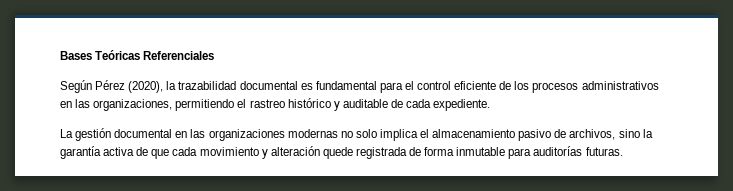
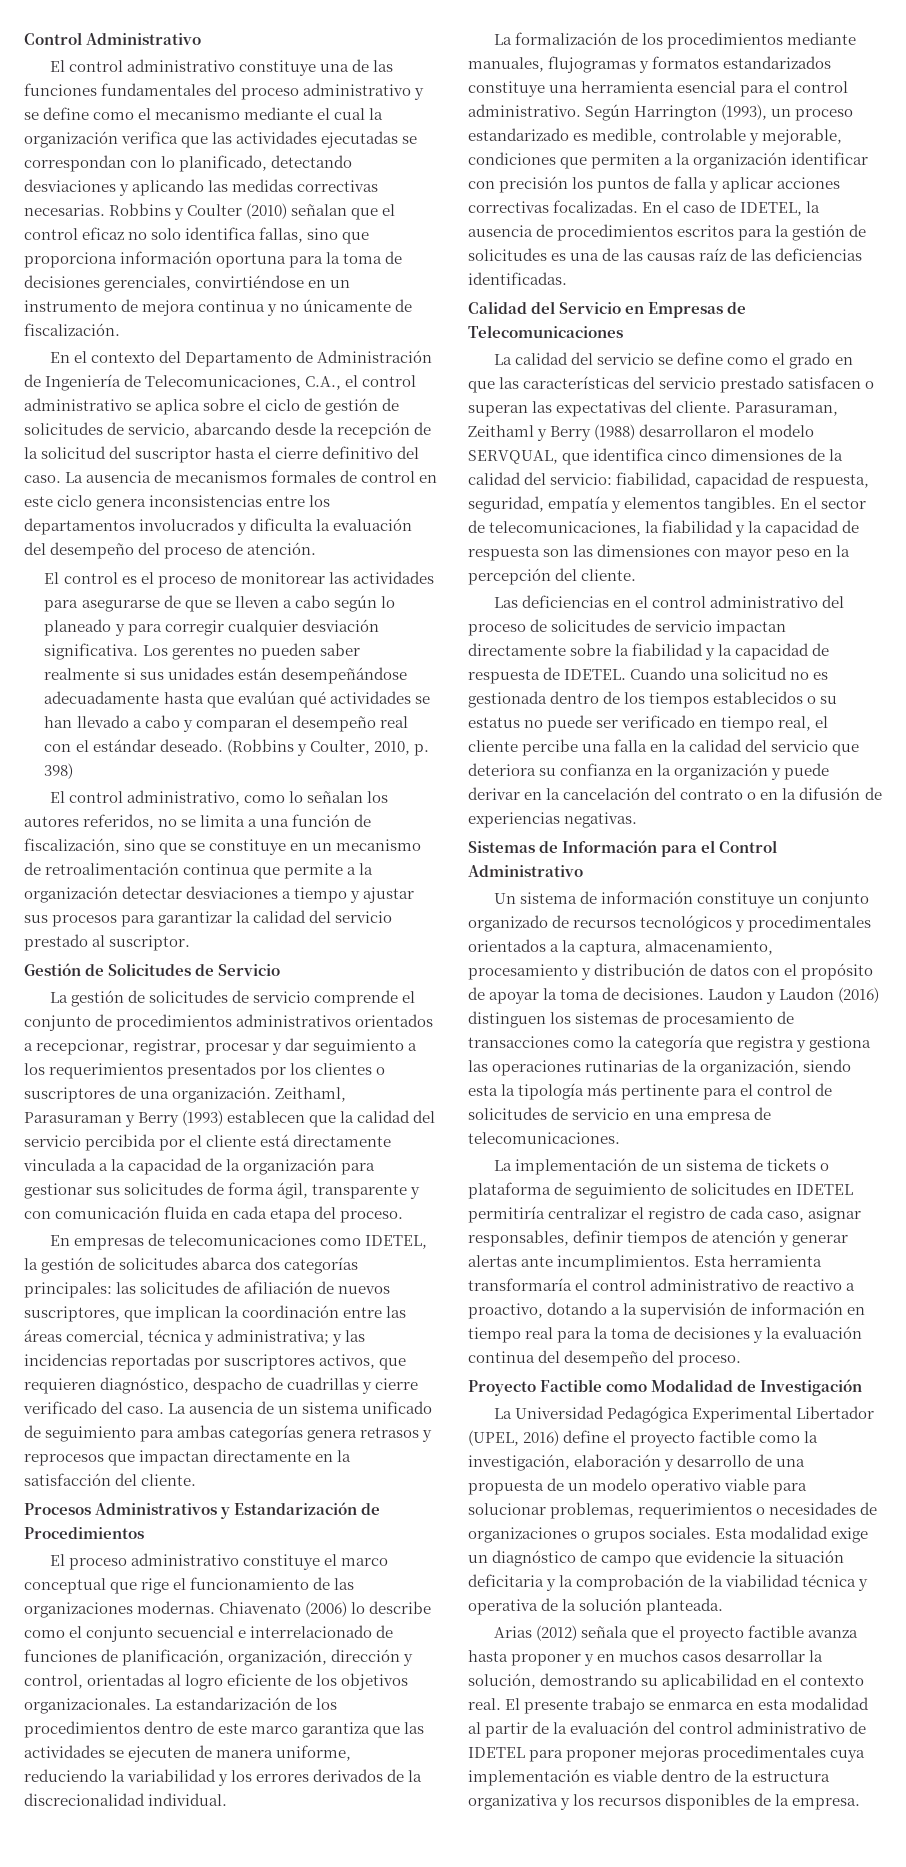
[60,50,215,60] [60,80,659,93] [60,98,491,111] [60,128,653,141] [60,146,623,159] Bases Teóricas Referenciales // Según Pérez (2020), la trazabilidad documental es fundamental para el control eficiente de los procesos administrativos en las organizaciones, permitiendo el rastreo histórico y auditable de cada expediente. // La gestión documental en las organizaciones modernas no solo implica el almacenamiento pasivo de archivos, sino la garantía activa de que cada movimiento y alteración quede registrada de forma inmutable para auditorías futuras. -> [24,32,202,45] [50,59,394,76] [24,83,425,100] [24,107,384,120] [24,131,418,148] [24,155,353,172] [24,179,379,196] [24,203,396,220] [24,227,370,244] [24,251,403,268] [24,275,351,292] [24,299,413,316] [24,323,120,336] [50,350,433,367] [24,374,417,391] [24,398,400,415] [24,422,432,439] [24,446,420,463] [24,470,438,483] [24,495,331,511] [24,518,413,535] [24,542,317,559] [44,571,434,588] [44,595,395,612] [44,619,379,636] [44,643,360,660] [44,667,407,684] [44,691,430,708] [44,715,408,732] [44,739,429,756] [44,763,74,779] [50,790,389,806] [24,814,372,830] [24,838,422,855] [24,862,374,879] [24,886,415,903] [24,910,393,927] [24,934,191,951] [24,963,281,976] [50,990,416,1007] [24,1014,434,1031] [24,1038,418,1055] [24,1062,386,1079] [24,1086,347,1103] [24,1110,436,1127] [24,1134,392,1151] [23,1158,376,1175] [24,1182,421,1199] [24,1206,404,1223] [50,1233,428,1250] [24,1257,359,1274] [24,1281,391,1298] [24,1305,407,1322] [24,1329,366,1346] [24,1353,407,1370] [24,1377,419,1394] [23,1401,433,1414] [24,1425,433,1442] [24,1449,352,1466] [24,1473,197,1486] [24,1502,381,1519] [24,1527,144,1539] [50,1553,389,1570] [24,1577,355,1594] [24,1601,432,1618] [24,1625,394,1642] [24,1649,414,1666] [24,1673,409,1690] [24,1697,338,1714] [24,1721,425,1738] [24,1745,352,1762] [24,1769,423,1786] [24,1793,228,1806] [494,32,857,49] [468,56,832,73] [468,81,849,97] [468,104,854,121] [468,128,843,145] [468,152,869,169] [468,176,841,193] [468,200,821,216] [468,224,867,241] [468,248,863,261] [468,272,567,285] [468,301,747,318] [468,325,623,338] [494,352,853,369] [468,376,875,393] [468,400,839,417] [468,424,815,441] [468,448,844,465] [468,472,870,489] [468,496,867,513] [468,520,860,537] [468,544,851,561] [468,568,637,585] [494,595,845,608] [468,619,787,636] [468,643,830,660] [468,667,829,684] [468,691,838,708] [468,715,829,732] [468,739,860,756] [468,763,830,780] [468,787,882,800] [468,812,638,828] [468,840,778,857] [468,865,583,877] [494,891,870,908] [468,915,872,932] [468,939,774,956] [468,963,874,980] [468,987,880,1004] [468,1011,795,1028] [468,1035,872,1052] [468,1059,852,1076] [468,1083,833,1100] [468,1107,772,1124] [468,1132,620,1144] [494,1158,830,1175] [468,1182,854,1199] [468,1206,862,1223] [468,1230,849,1247] [468,1255,823,1271] [468,1278,856,1291] [468,1302,866,1319] [468,1326,863,1343] [468,1350,742,1367] [468,1379,863,1396] [494,1406,875,1423] [468,1430,819,1447] [468,1454,806,1471] [468,1478,808,1495] [468,1502,878,1519] [468,1526,869,1543] [468,1550,845,1567] [468,1574,869,1591] [468,1598,724,1615] [494,1625,859,1642] [468,1649,824,1666] [468,1673,865,1690] [468,1697,870,1714] [468,1721,867,1738] [468,1745,866,1762] [468,1769,831,1786] [468,1793,861,1810] Control Administrativo // El control administrativo constituye una de las funciones fundamentales del proceso administrativo y se define como el mecanismo mediante el cual la organización verifica que las actividades ejecutadas se correspondan con lo planificado, detectando desviaciones y aplicando las medidas correctivas necesarias. Robbins y Coulter (2010) señalan que el control eficaz no solo identifica fallas, sino que proporciona información oportuna para la toma de decisiones gerenciales, convirtiéndose en un instrumento de mejora continua y no únicamente de fiscalización. // En el contexto del Departamento de Administración de Ingeniería de Telecomunicaciones, C.A., el control administrativo se aplica sobre el ciclo de gestión de solicitudes de servicio, abarcando desde la recepción de la solicitud del suscriptor hasta el cierre definitivo del caso. La ausencia de mecanismos formales de control en este ciclo genera inconsistencias entre los departamentos involucrados y dificulta la evaluación del desempeño del proceso de atención. // El control es el proceso de monitorear las actividades para asegurarse de que se lleven a cabo según lo planeado y para corregir cualquier desviación significativa. Los gerentes no pueden saber realmente si sus unidades están desempeñándose adecuadamente hasta que evalúan qué actividades se han llevado a cabo y comparan el desempeño real con el estándar deseado. (Robbins y Coulter, 2010, p. 398) // El control administrativo, como lo señalan los autores referidos, no se limita a una función de fiscalización, sino que se constituye en un mecanismo de retroalimentación continua que permite a la organización detectar desviaciones a tiempo y ajustar sus procesos para garantizar la calidad del servicio prestado al suscriptor. // Gestión de Solicitudes de Servicio // La gestión de solicitudes de servicio comprende el conjunto de procedimientos administrativos orientados a recepcionar, registrar, procesar y dar seguimiento a los requerimientos presentados por los clientes o suscriptores de una organización. Zeithaml, Parasuraman y Berry (1993) establecen que la calidad del servicio percibida por el cliente está directamente vinculada a la capacidad de la organización para gestionar sus solicitudes de forma ágil, transparente y con comunicación fluida en cada etapa del proceso. // En empresas de telecomunicaciones como IDETEL, la gestión de solicitudes abarca dos categorías principales: las solicitudes de afiliación de nuevos suscriptores, que implican la coordinación entre las áreas comercial, técnica y administrativa; y las incidencias reportadas por suscriptores activos, que requieren diagnóstico, despacho de cuadrillas y cierre verificado del caso. La ausencia de un sistema unificado de seguimiento para ambas categorías genera retrasos y reprocesos que impactan directamente en la satisfacción del cliente. // Procesos Administrativos y Estandarización de Procedimientos // El proceso administrativo constituye el marco conceptual que rige el funcionamiento de las organizaciones modernas. Chiavenato (2006) lo describe como el conjunto secuencial e interrelacionado de funciones de planificación, organización, dirección y control, orientadas al logro eficiente de los objetivos organizacionales. La estandarización de los procedimientos dentro de este marco garantiza que las actividades se ejecuten de manera uniforme, reduciendo la variabilidad y los errores derivados de la discrecionalidad individual. // La formalización de los procedimientos mediante manuales, flujogramas y formatos estandarizados constituye una herramienta esencial para el control administrativo. Según Harrington (1993), un proceso estandarizado es medible, controlable y mejorable, condiciones que permiten a la organización identificar con precisión los puntos de falla y aplicar acciones correctivas focalizadas. En el caso de IDETEL, la ausencia de procedimientos escritos para la gestión de solicitudes es una de las causas raíz de las deficiencias identificadas. // Calidad del Servicio en Empresas de Telecomunicaciones // La calidad del servicio se define como el grado en que las características del servicio prestado satisfacen o superan las expectativas del cliente. Parasuraman, Zeithaml y Berry (1988) desarrollaron el modelo SERVQUAL, que identifica cinco dimensiones de la calidad del servicio: fiabilidad, capacidad de respuesta, seguridad, empatía y elementos tangibles. En el sector de telecomunicaciones, la fiabilidad y la capacidad de respuesta son las dimensiones con mayor peso en la percepción del cliente. // Las deficiencias en el control administrativo del proceso de solicitudes de servicio impactan directamente sobre la fiabilidad y la capacidad de respuesta de IDETEL. Cuando una solicitud no es gestionada dentro de los tiempos establecidos o su estatus no puede ser verificado en tiempo real, el cliente percibe una falla en la calidad del servicio que deteriora su confianza en la organización y puede derivar en la cancelación del contrato o en la difusión de experiencias negativas. // Sistemas de Información para el Control Administrativo // Un sistema de información constituye un conjunto organizado de recursos tecnológicos y procedimentales orientados a la captura, almacenamiento, procesamiento y distribución de datos con el propósito de apoyar la toma de decisiones. Laudon y Laudon (2016) distinguen los sistemas de procesamiento de transacciones como la categoría que registra y gestiona las operaciones rutinarias de la organización, siendo esta la tipología más pertinente para el control de solicitudes de servicio en una empresa de telecomunicaciones. // La implementación de un sistema de tickets o plataforma de seguimiento de solicitudes en IDETEL permitiría centralizar el registro de cada caso, asignar responsables, definir tiempos de atención y generar alertas ante incumplimientos. Esta herramienta transformaría el control administrativo de reactivo a proactivo, dotando a la supervisión de información en tiempo real para la toma de decisiones y la evaluación continua del desempeño del proceso. // Proyecto Factible como Modalidad de Investigación // La Universidad Pedagógica Experimental Libertador (UPEL, 2016) define el proyecto factible como la investigación, elaboración y desarrollo de una propuesta de un modelo operativo viable para solucionar problemas, requerimientos o necesidades de organizaciones o grupos sociales. Esta modalidad exige un diagnóstico de campo que evidencie la situación deficitaria y la comprobación de la viabilidad técnica y operativa de la solución planteada. // Arias (2012) señala que el proyecto factible avanza hasta proponer y en muchos casos desarrollar la solución, demostrando su aplicabilidad en el contexto real. El presente trabajo se enmarca en esta modalidad al partir de la evaluación del control administrativo de IDETEL para proponer mejoras procedimentales cuya implementación es viable dentro de la estructura organizativa y los recursos disponibles de la empresa.

